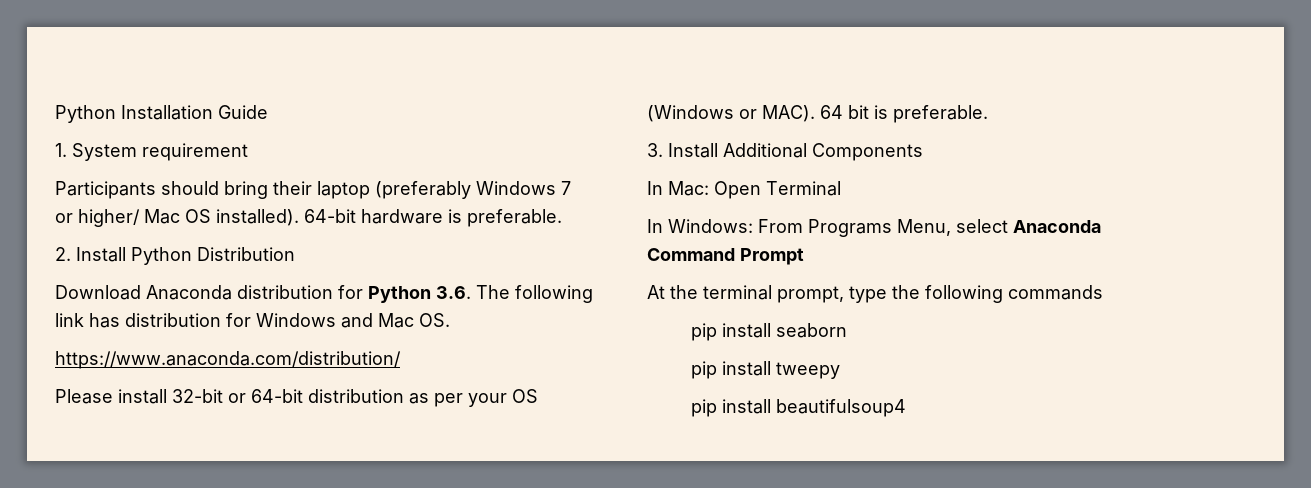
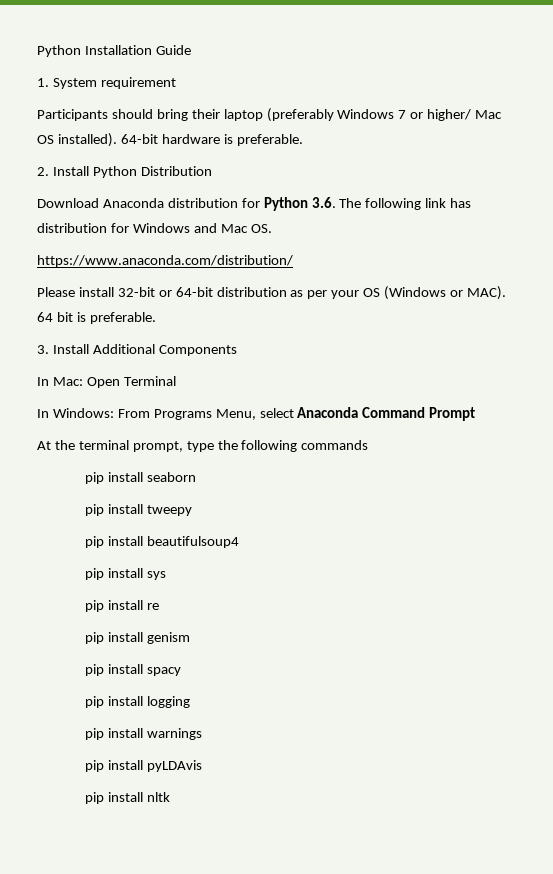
(907, 408) none -> [85,568,167,580] [85,600,160,612] [85,632,191,644] [85,664,182,676] [85,696,191,708] [85,728,203,740] [85,760,203,772] [85,792,171,804] // pip install sys // pip install re // pip install genism // pip install spacy // pip install logging // pip install warnings // pip install pyLDAvis // pip install nltk

